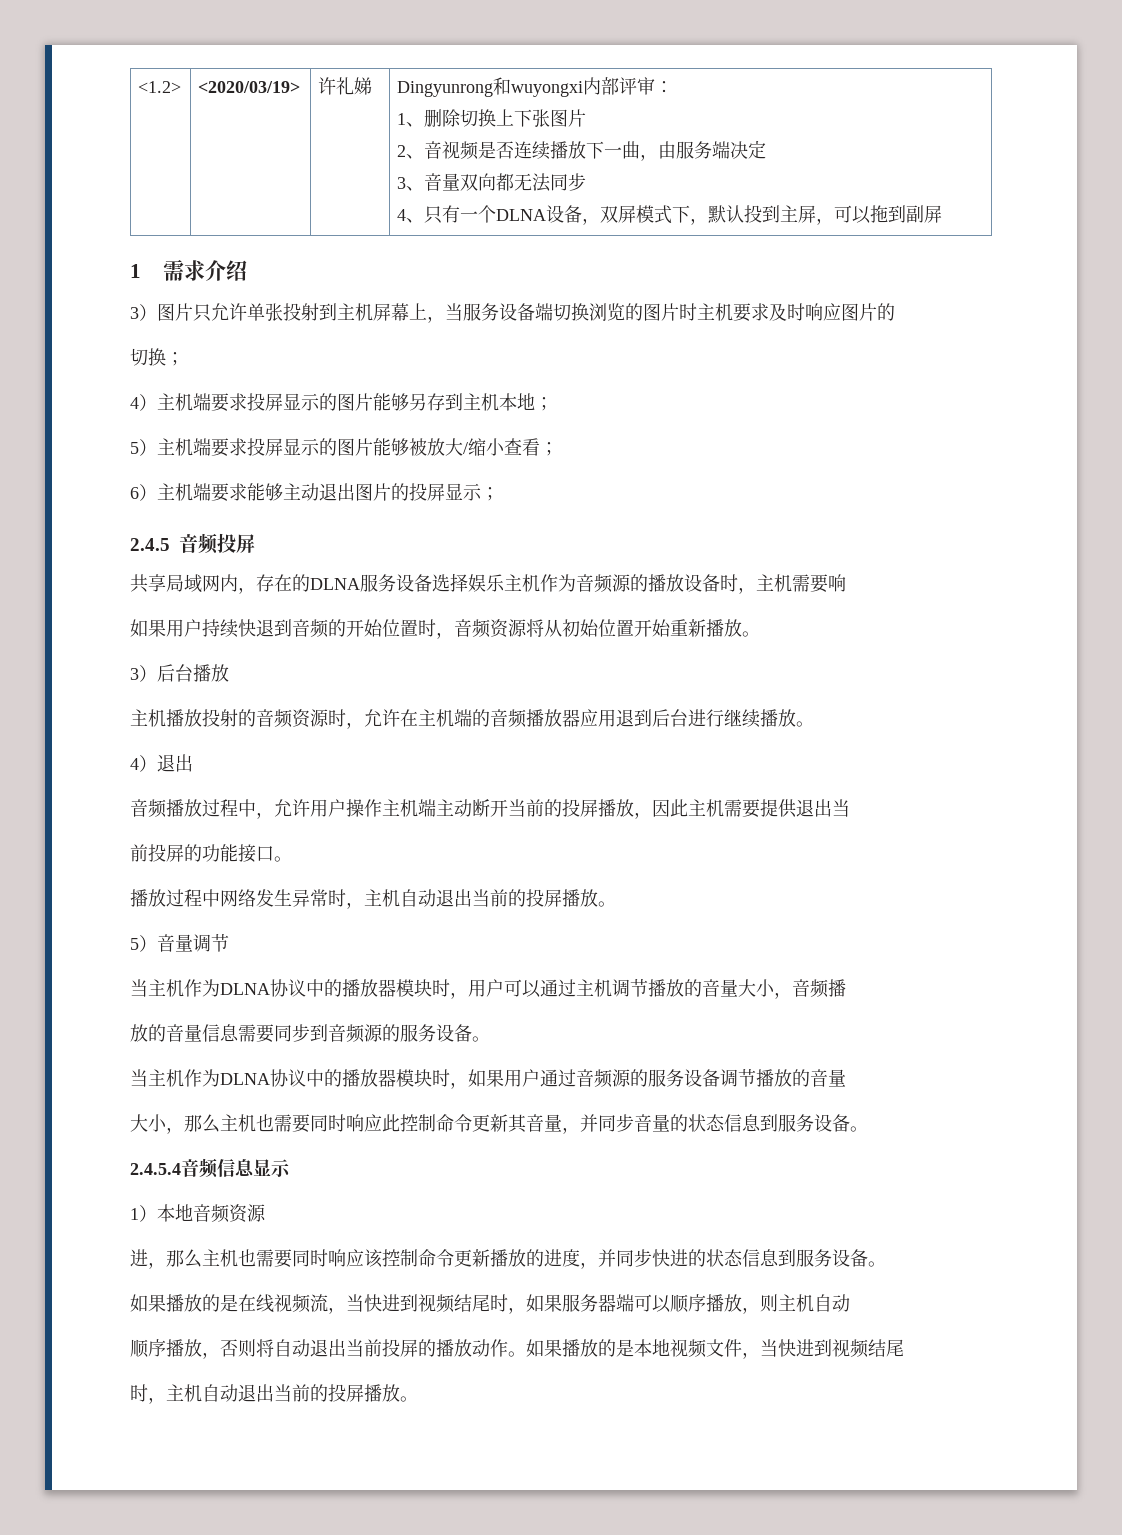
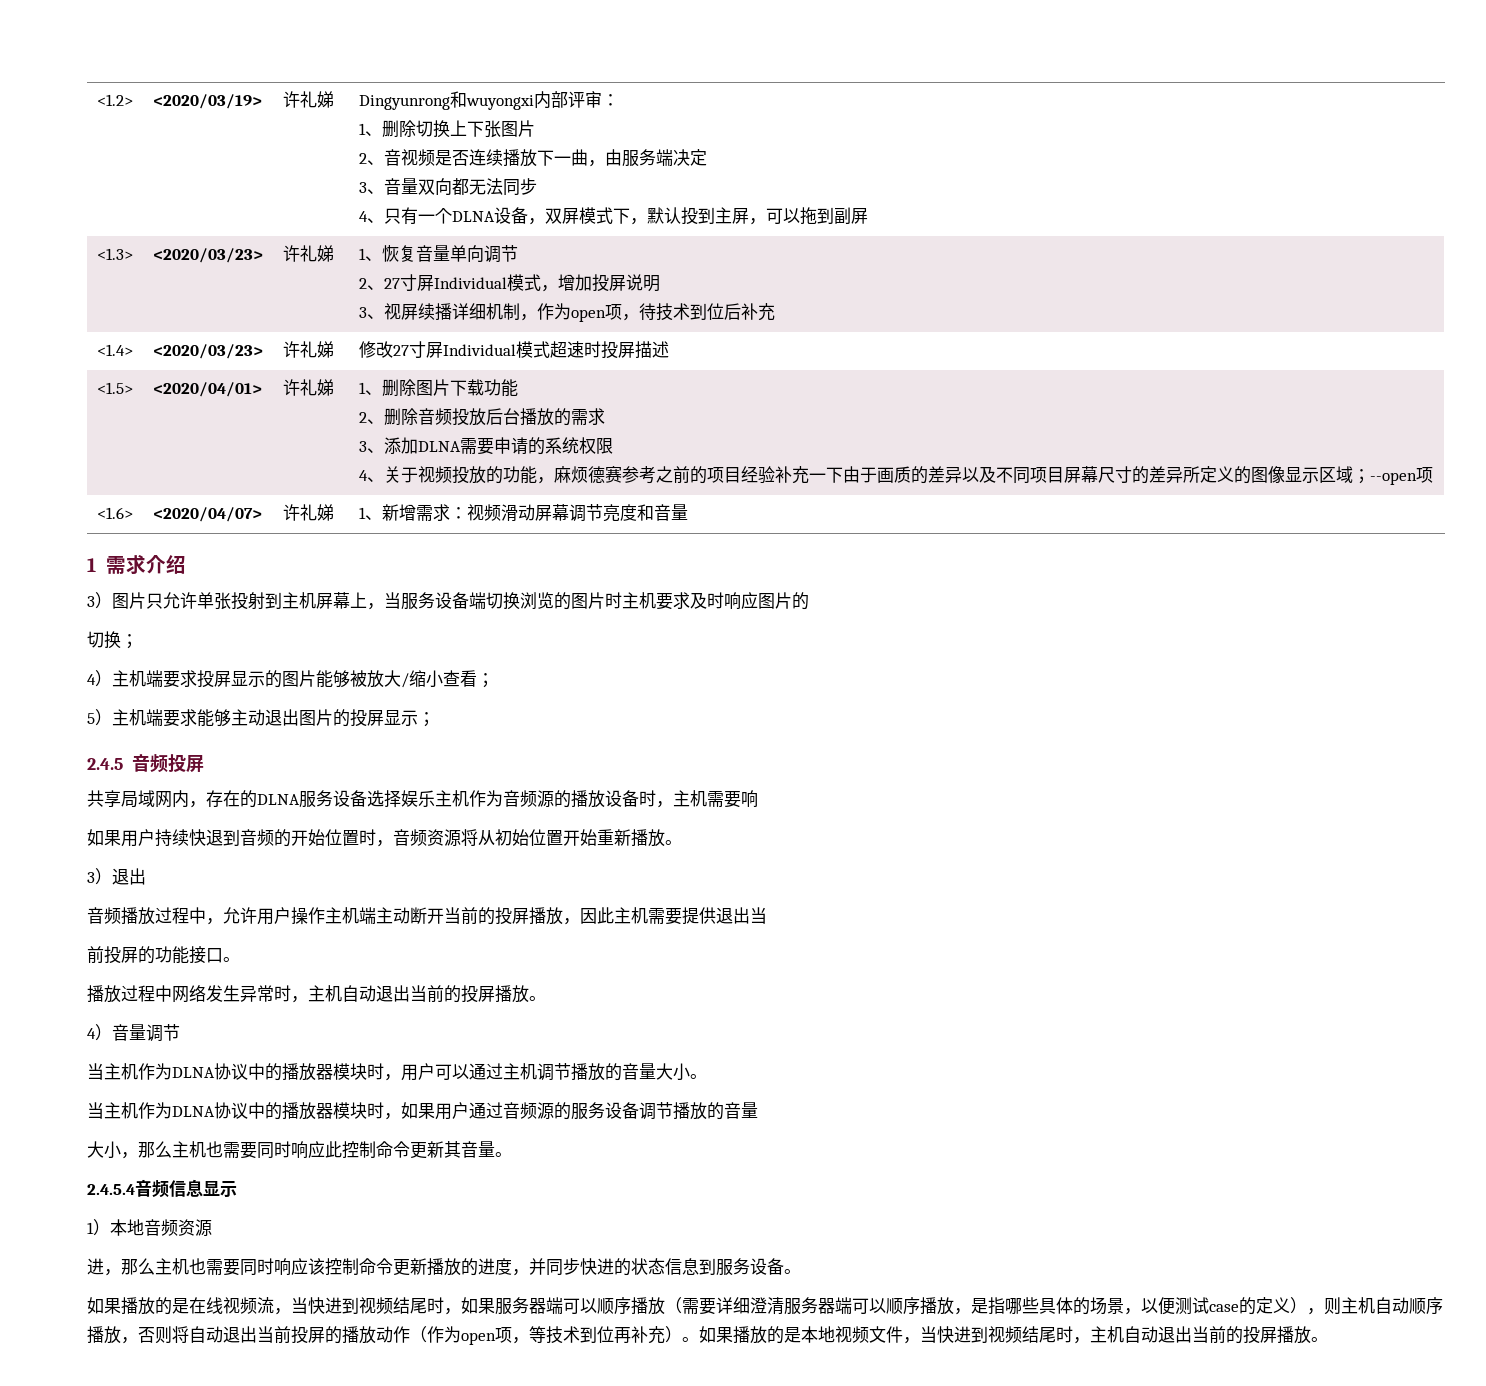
(943, 214) none -> [96,248,133,260] [152,248,263,263] [282,245,334,262] [358,245,518,263] [358,274,660,292] [358,303,775,322] [96,344,133,356] [152,344,263,359] [282,341,334,358] [358,341,669,359] [96,382,133,394] [152,382,262,397] [282,379,334,396] [358,379,518,397] [358,408,605,426] [358,437,613,455] [358,465,1433,485] [96,507,133,519] [152,507,262,522] [282,504,334,521] [358,504,688,522] // <1.3> | <2020/03/23> | 许礼娣 | 1、恢复音量单向调节 // 2、27寸屏Individual模式，增加投屏说明 // 3、视屏续播详细机制，作为open项，待技术到位后补充 // <1.4> | <2020/03/23> | 许礼娣 | 修改27寸屏Individual模式超速时投屏描述 // <1.5> | <2020/04/01> | 许礼娣 | 1、删除图片下载功能 // 2、删除音频投放后台播放的需求 // 3、添加DLNA需要申请的系统权限 // 4、关于视频投放的功能，麻烦德赛参考之前的项目经验补充一下由于画质的差异以及不同项目屏幕尺寸的差异所定义的图像显示区域；--open项 // <1.6> | <2020/04/07> | 许礼娣 | 1、新增需求：视频滑动屏幕调节亮度和音量
[409,393,553,411] [130,438,409,457] 另存到主机本地； // 5）主机端要求投屏显示的图片能够 -> (350, 679) none
[130,487,139,499] 6 -> [87,713,95,724] 5
[157,664,229,682] [130,709,814,729] [130,755,157,772] 后台播放 // 主机播放投射的音频资源时，允许在主机端的音频播放器应用退到后台进行继续播放。 // 4） -> (112, 876) none
[130,938,139,950] 5 -> [87,1028,96,1039] 4
[774,979,846,999] [130,1024,472,1043] ，音频播 // 放的音量信息需要同步到音频源的服务设备 -> (690, 1072) none
[562,1114,850,1134] ，并同步音量的状态信息到服务设备 -> (495, 1149) none
(742, 1303) none -> [665,1297,1307,1315] （需要详细澄清服务器端可以顺序播放，是指哪些具体的场景，以便测试case的定义）
(850, 1303) // -> (1409, 1305) none
(508, 1348) none -> [410,1326,682,1345] （作为open项，等技术到位再补充）
(904, 1348) // -> (1056, 1335) none

